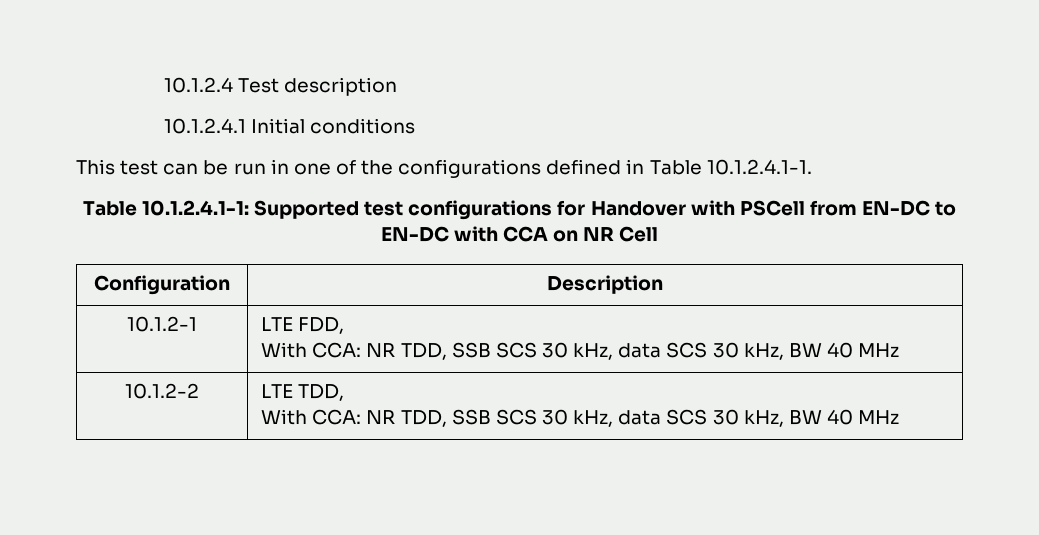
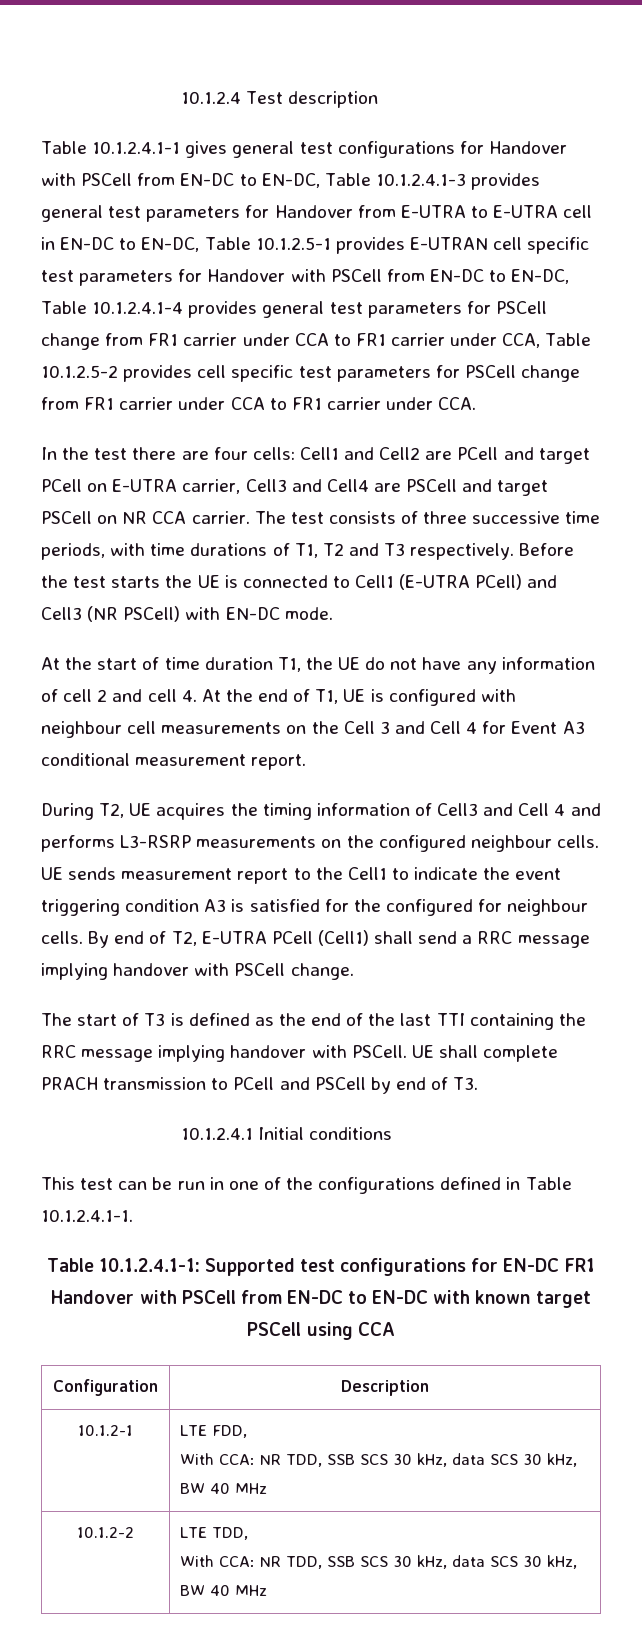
(397, 86) none -> [41,141,567,158] [41,173,541,190] [41,205,593,222] [41,237,590,254] [41,269,570,286] [41,301,547,318] [41,333,592,350] [41,365,581,382] [41,397,477,410] [41,447,590,464] [41,479,549,496] [41,511,601,524] [41,543,575,560] [41,574,558,590] [41,606,333,622] [41,657,595,674] [41,689,516,706] [41,721,585,738] [41,753,307,770] [41,803,601,820] [41,835,599,852] [41,867,562,884] [41,899,589,916] [41,930,590,948] [41,963,354,980] [41,1013,586,1030] [41,1045,559,1062] [41,1077,479,1094] // Table 10.1.2.4.1-1 gives general test configurations for Handover with PSCell from EN-DC to EN-DC, Table 10.1.2.4.1-3 provides general test parameters for Handover from E-UTRA to E-UTRA cell in EN-DC to EN-DC, Table 10.1.2.5-1 provides E-UTRAN cell specific test parameters for Handover with PSCell from EN-DC to EN-DC, Table 10.1.2.4.1-4 provides general test parameters for PSCell change from FR1 carrier under CCA to FR1 carrier under CCA, Table 10.1.2.5-2 provides cell specific test parameters for PSCell change from FR1 carrier under CCA to FR1 carrier under CCA. // In the test there are four cells: Cell1 and Cell2 are PCell and target PCell on E-UTRA carrier, Cell3 and Cell4 are PSCell and target PSCell on NR CCA carrier. The test consists of three successive time periods, with time durations of T1, T2 and T3 respectively. Before the test starts the UE is connected to Cell1 (E-UTRA PCell) and Cell3 (NR PSCell) with EN-DC mode. // At the start of time duration T1, the UE do not have any information of cell 2 and cell 4. At the end of T1, UE is configured with neighbour cell measurements on the Cell 3 and Cell 4 for Event A3 conditional measurement report. // During T2, UE acquires the timing information of Cell3 and Cell 4 and performs L3-RSRP measurements on the configured neighbour cells. UE sends measurement report to the Cell1 to indicate the event triggering condition A3 is satisfied for the configured for neighbour cells. By end of T2, E-UTRA PCell (Cell1) shall send a RRC message implying handover with PSCell change. // The start of T3 is defined as the end of the last TTI containing the RRC message implying handover with PSCell. UE shall complete PRACH transmission to PCell and PSCell by end of T3.
(586, 208) none -> [503,1258,596,1272] EN-DC FR1
[502,226,659,242] CCA on NR Cell -> [475,1290,591,1308] [247,1322,395,1340] known target PSCell using CCA

